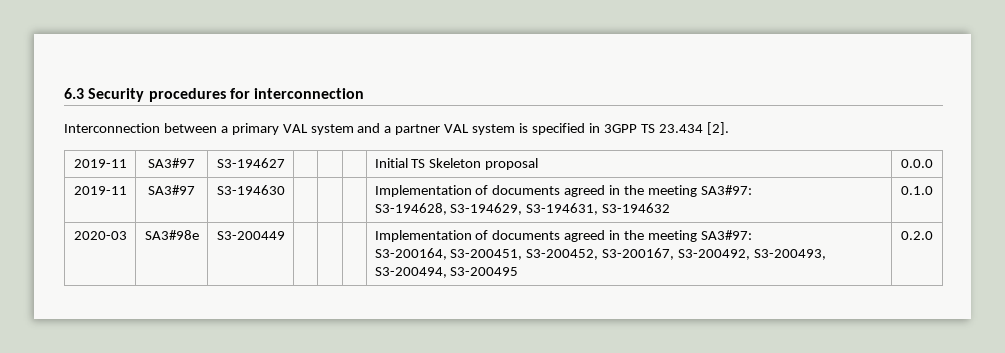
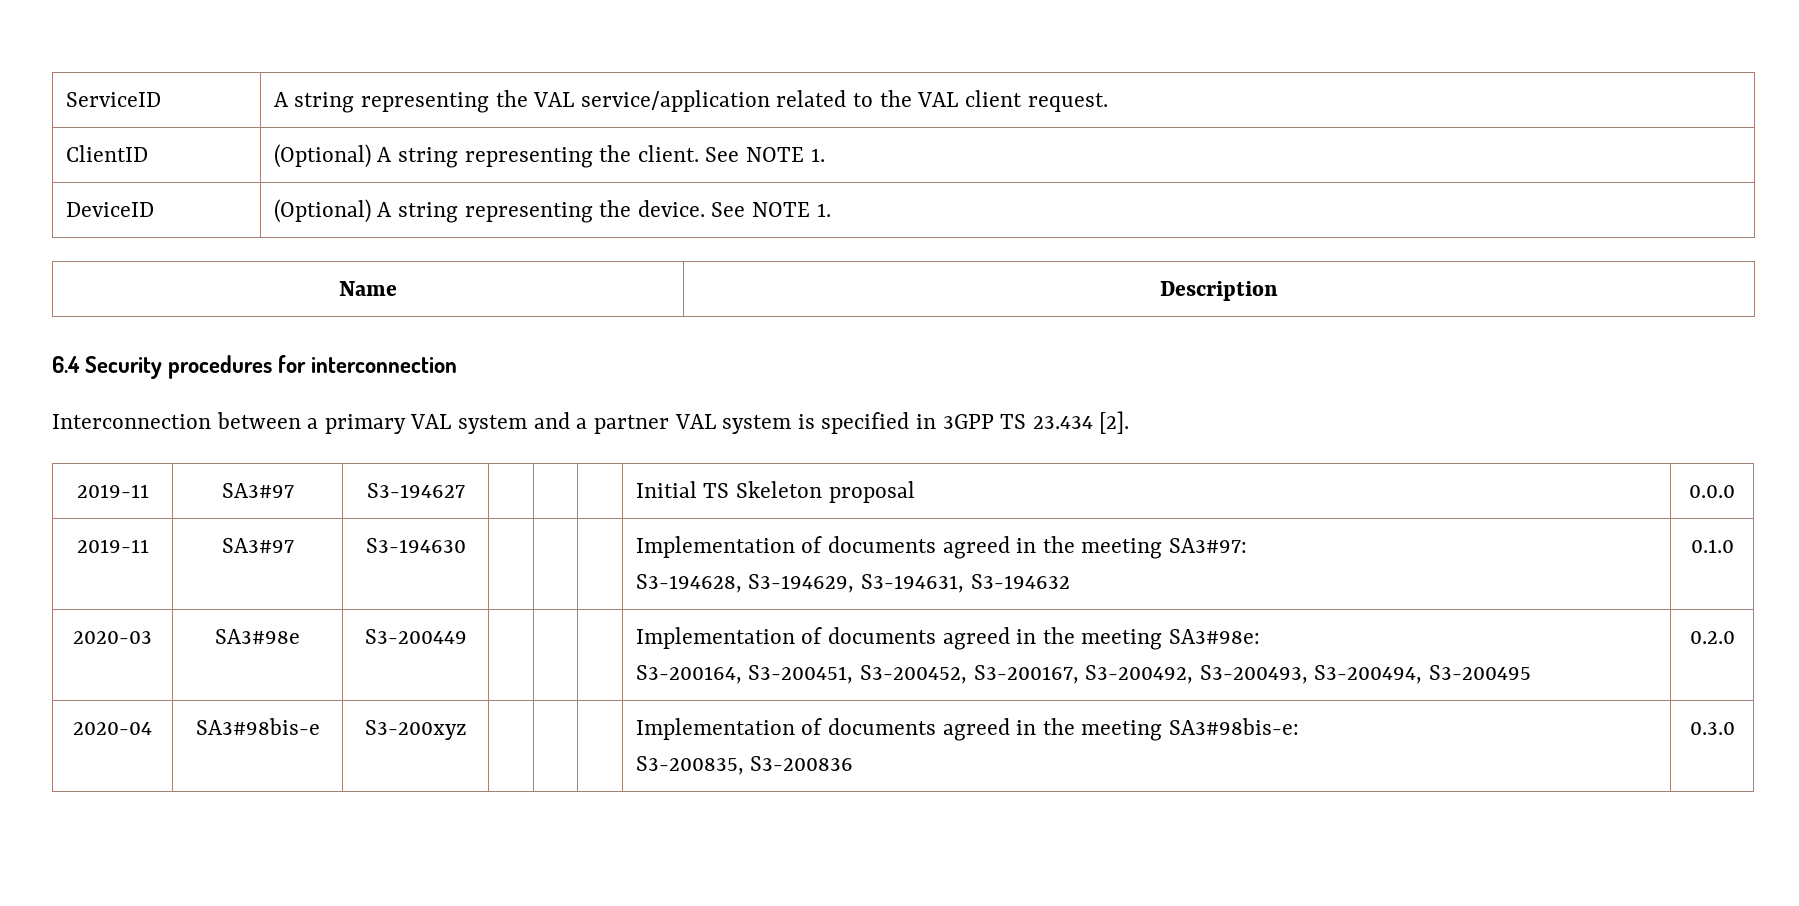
[64,88,84,99] 6.3 -> [65,92,161,107] [273,90,1108,113] [65,145,148,162] [273,144,825,168] [65,202,154,217] [273,199,831,223] [339,281,397,296] [1160,281,1278,301] [52,356,80,373] ServiceID | A string representing the VAL service/application related to the VAL client request. // ClientID | (Optional) A string representing the client. See NOTE 1. // DeviceID | (Optional) A string representing the device. See NOTE 1. // Name | Description // 6.4
[700,230,752,240] SA3#97: -> [1169,629,1261,644] SA3#98e:
(933, 235) none -> [73,722,152,735] [195,718,320,735] [364,720,467,740] [635,718,1300,741] [635,756,854,775] [1689,722,1735,735] // 2020-04 | SA3#98bis-e | S3-200xyz | | | | Implementation of documents agreed in the meeting SA3#98bis-e: // S3-200835, S3-200836 | 0.3.0

